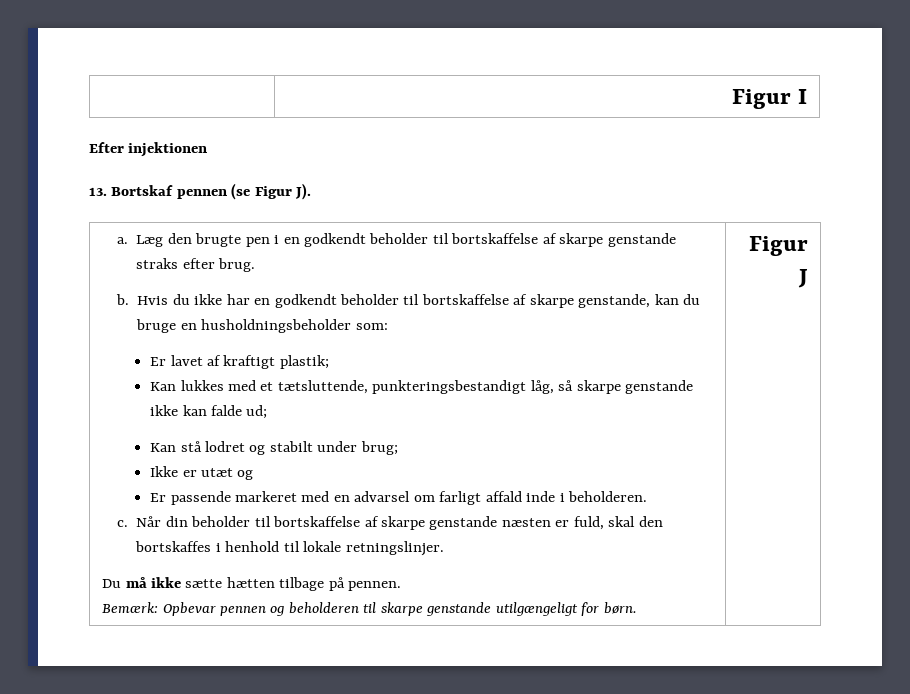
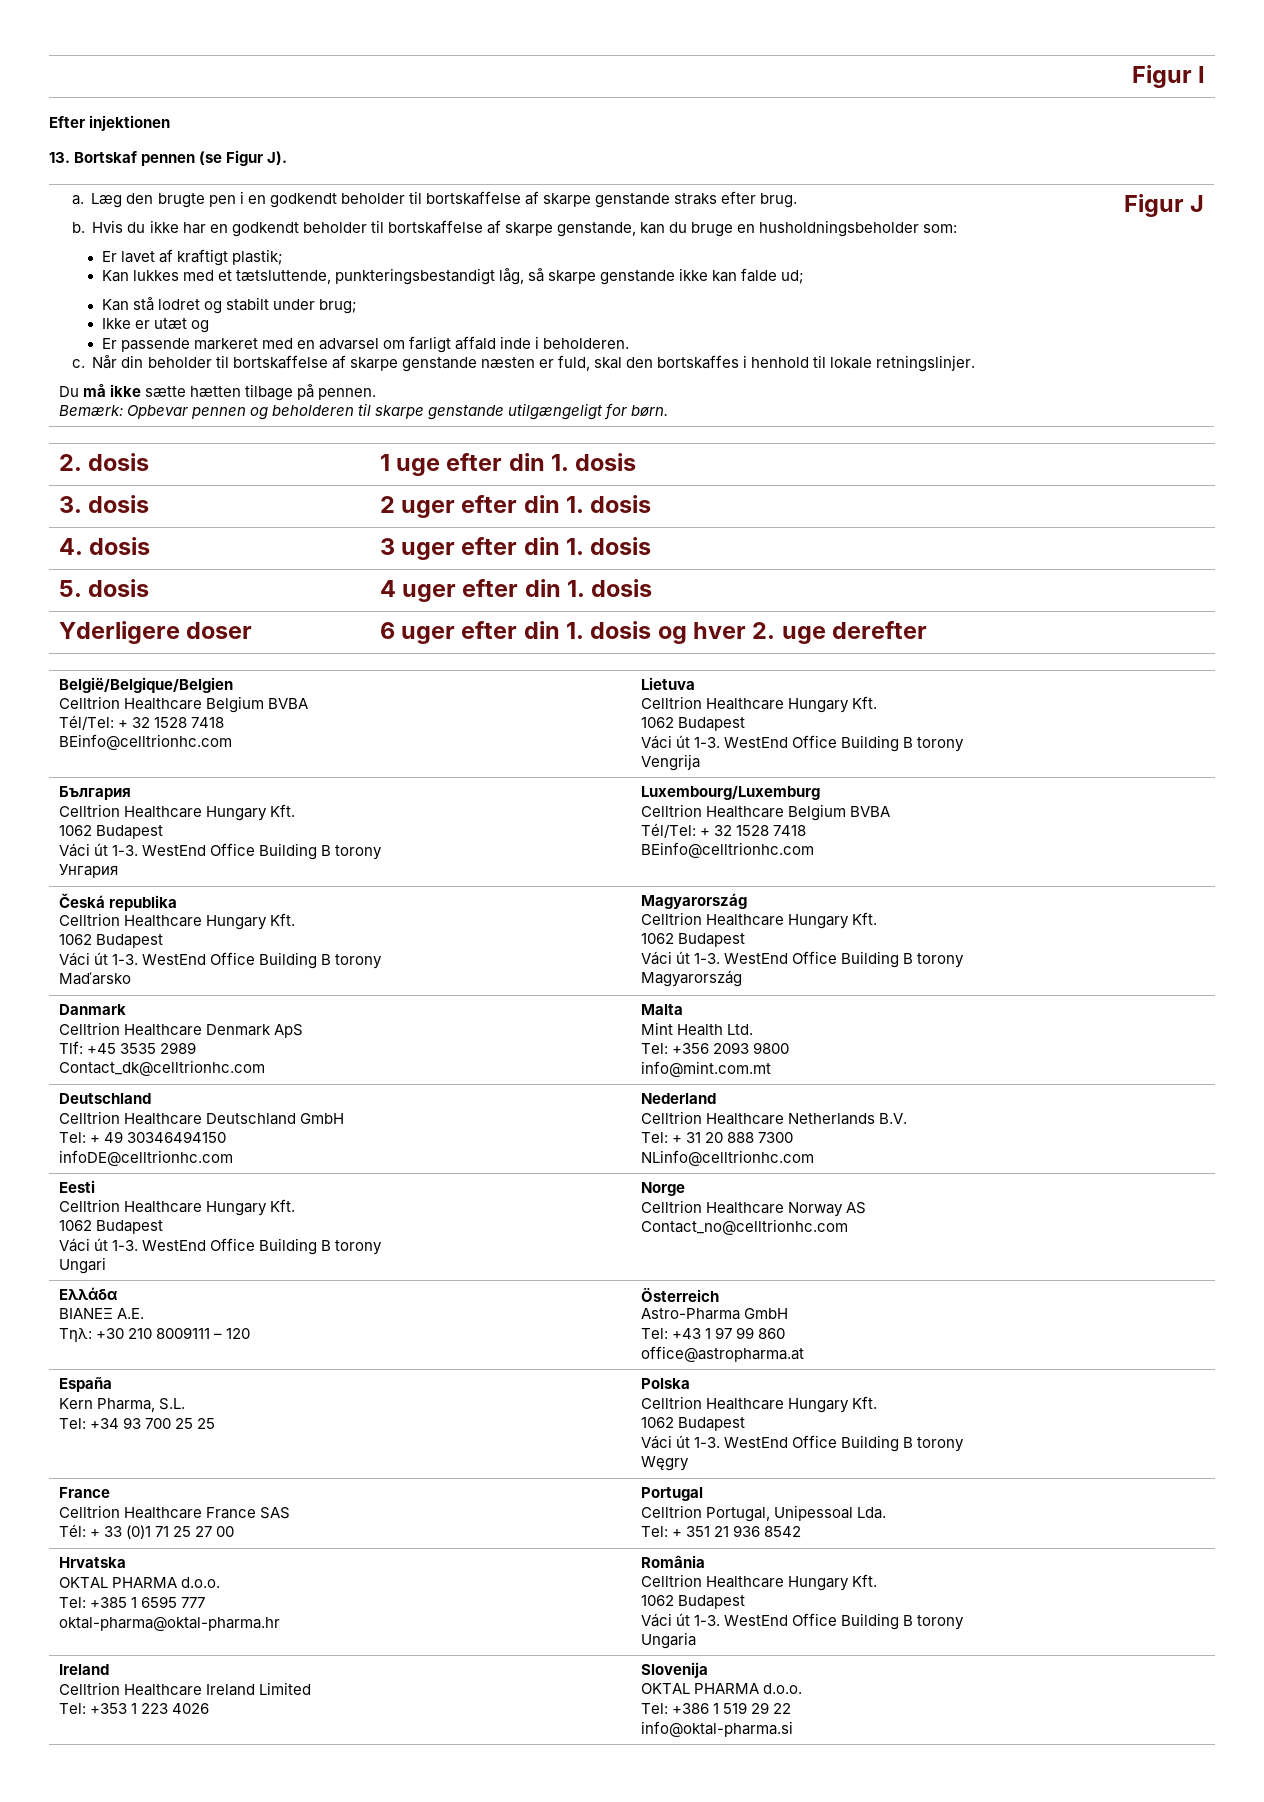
(808, 278) none -> [58,453,149,471] [379,453,637,476] [58,495,149,513] [379,495,652,518] [58,537,150,555] [379,537,652,560] [58,579,149,597] [379,579,653,602] [58,621,252,644] [379,621,928,644] [58,677,233,693] [58,696,308,713] [58,715,224,730] [58,734,232,750] [640,677,695,690] [640,696,877,713] [640,717,745,731] [640,735,964,752] [640,754,700,771] [58,786,131,800] [58,804,295,821] [58,825,163,839] [58,843,382,860] [58,864,118,878] [640,785,820,800] [640,804,890,821] [640,823,806,838] [640,842,814,858] [58,893,177,911] [58,913,295,930] [58,934,163,948] [58,952,382,969] [58,972,131,985] [640,893,747,909] [640,912,877,929] [640,933,745,947] [640,951,964,968] [640,970,742,987] [58,1004,126,1015] [58,1022,303,1038] [58,1041,196,1054] [58,1060,265,1076] [640,1004,683,1015] [640,1022,753,1036] [640,1042,789,1054] [640,1061,771,1077] [58,1093,151,1104] [58,1111,344,1125] [58,1131,226,1143] [58,1150,233,1166] [640,1093,716,1104] [640,1111,907,1125] [640,1132,793,1143] [640,1150,814,1166] [58,1180,95,1193] [58,1199,295,1216] [58,1220,163,1234] [58,1238,382,1255] [58,1257,106,1274] [640,1182,685,1196] [640,1200,866,1217] [640,1219,848,1235] [58,1287,117,1300] [58,1308,144,1319] [58,1327,250,1343] [640,1287,719,1302] [640,1308,788,1320] [640,1327,785,1339] [640,1346,804,1362] [58,1377,112,1392] [58,1398,185,1412] [58,1417,215,1429] [640,1378,690,1389] [640,1396,877,1413] [640,1417,745,1431] [640,1435,964,1452] [640,1456,689,1471] [58,1487,110,1498] [58,1505,290,1519] [58,1524,234,1539] [640,1487,703,1501] [640,1505,886,1522] [640,1525,801,1537] [58,1557,126,1568] [58,1577,220,1588] [58,1596,205,1608] [58,1617,280,1631] [640,1555,705,1568] [640,1574,877,1591] [640,1595,745,1609] [640,1613,964,1630] [640,1632,696,1649] [58,1664,109,1675] [58,1682,311,1696] [58,1703,209,1714] [640,1662,708,1678] [640,1683,802,1694] [640,1702,791,1714] [640,1721,793,1737] // 2. dosis | 1 uge efter din 1. dosis // 3. dosis | 2 uger efter din 1. dosis // 4. dosis | 3 uger efter din 1. dosis // 5. dosis | 4 uger efter din 1. dosis // Yderligere doser | 6 uger efter din 1. dosis og hver 2. uge derefter // België/Belgique/Belgien // Celltrion Healthcare Belgium BVBA // Tél/Tel: + 32 1528 7418 // BEinfo@celltrionhc.com | Lietuva // Celltrion Healthcare Hungary Kft. // 1062 Budapest // Váci út 1-3. WestEnd Office Building B torony // Vengrija // България // Celltrion Healthcare Hungary Kft. // 1062 Budapest // Váci út 1-3. WestEnd Office Building B torony // Унгария | Luxembourg/Luxemburg // Celltrion Healthcare Belgium BVBA // Tél/Tel: + 32 1528 7418 // BEinfo@celltrionhc.com // Česká republika // Celltrion Healthcare Hungary Kft. // 1062 Budapest // Váci út 1-3. WestEnd Office Building B torony // Maďarsko | Magyarország // Celltrion Healthcare Hungary Kft. // 1062 Budapest // Váci út 1-3. WestEnd Office Building B torony // Magyarország // Danmark // Celltrion Healthcare Denmark ApS // Tlf: +45 3535 2989 // Contact_dk@celltrionhc.com | Malta // Mint Health Ltd. // Tel: +356 2093 9800 // info@mint.com.mt // Deutschland // Celltrion Healthcare Deutschland GmbH // Tel: + 49 30346494150 // infoDE@celltrionhc.com | Nederland // Celltrion Healthcare Netherlands B.V. // Tel: + 31 20 888 7300 // NLinfo@celltrionhc.com // Eesti // Celltrion Healthcare Hungary Kft. // 1062 Budapest // Váci út 1-3. WestEnd Office Building B torony // Ungari | Norge // Celltrion Healthcare Norway AS // Contact_no@celltrionhc.com // Ελλάδα // ΒΙΑΝΕΞ Α.Ε. // Τηλ: +30 210 8009111 – 120 | Österreich // Astro-Pharma GmbH // Tel: +43 1 97 99 860 // office@astropharma.at // España // Kern Pharma, S.L. // Tel: +34 93 700 25 25 | Polska // Celltrion Healthcare Hungary Kft. // 1062 Budapest // Váci út 1-3. WestEnd Office Building B torony // Węgry // France // Celltrion Healthcare France SAS // Tél: + 33 (0)1 71 25 27 00 | Portugal // Celltrion Portugal, Unipessoal Lda. // Tel: + 351 21 936 8542 // Hrvatska // OKTAL PHARMA d.o.o. // Tel: +385 1 6595 777 // oktal-pharma@oktal-pharma.hr | România // Celltrion Healthcare Hungary Kft. // 1062 Budapest // Váci út 1-3. WestEnd Office Building B torony // Ungaria // Ireland // Celltrion Healthcare Ireland Limited // Tel: +353 1 223 4026 | Slovenija // OKTAL PHARMA d.o.o. // Tel: +386 1 519 29 22 // info@oktal-pharma.si

